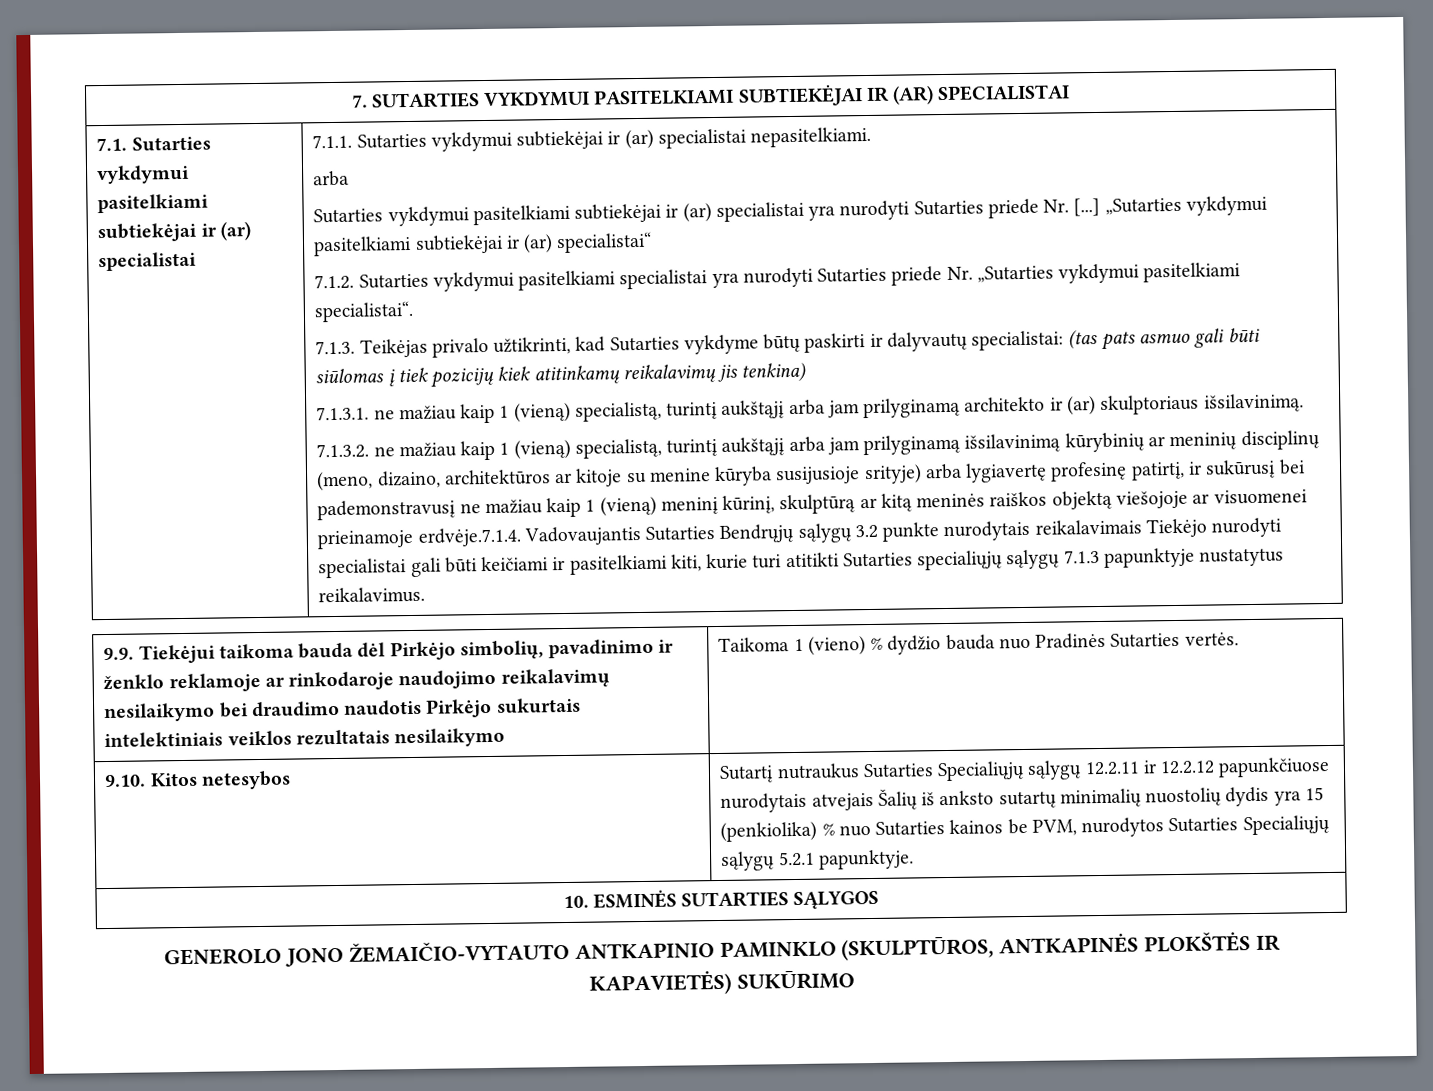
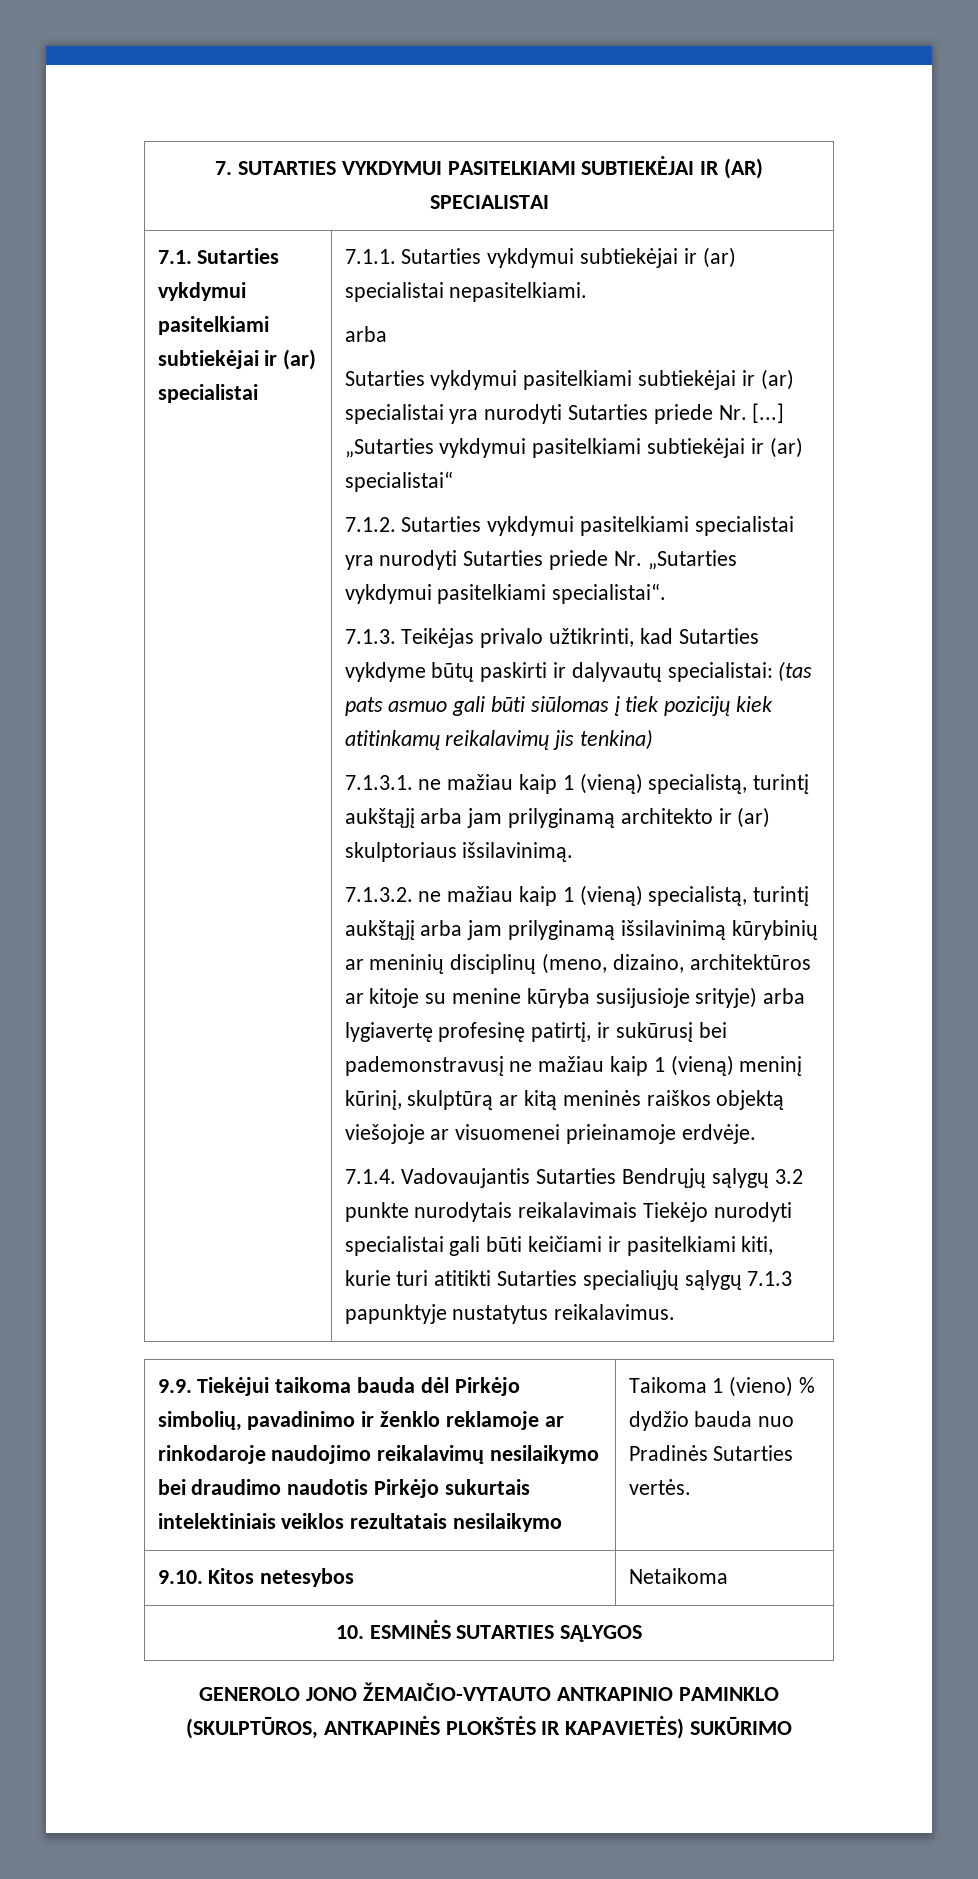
[417,527,521,547] erdvėje.7.1.4. -> [681,1124,756,1144] [344,1169,396,1184] erdvėje. // 7.1.4.
[719,756,1331,783] [720,786,1324,813] [720,814,1330,842] [721,849,914,871] Sutartį nutraukus Sutarties Specialiųjų sąlygų 12.2.11 ir 12.2.12 papunkčiuose nurodytais atvejais Šalių iš anksto sutartų minimalių nuostolių dydis yra 15 (penkiolika) % nuo Sutarties kainos be PVM, nurodytos Sutarties Specialiųjų sąlygų 5.2.1 papunktyje. -> [628,1568,728,1584] Netaikoma

